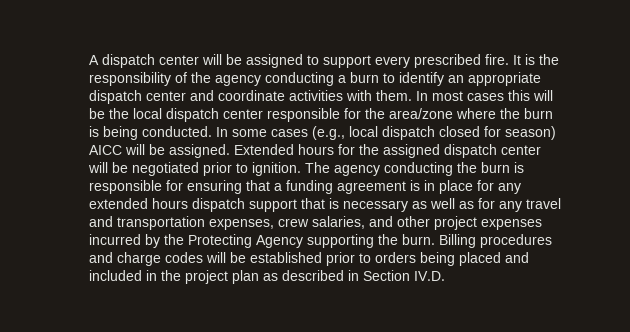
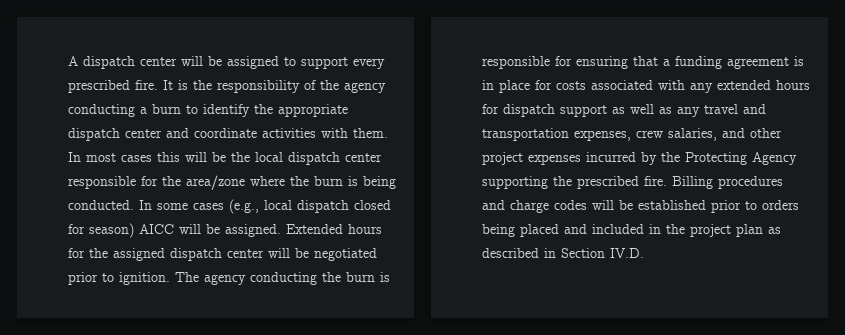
[447,75,464,83] an -> [254,104,274,114] the
(494, 185) none -> [556,80,686,90] costs associated with
(188, 203) none -> [482,104,500,114] for
[300,198,408,212] that is necessary -> (608, 111) none
[477,198,495,209] for -> (673, 110) none
[401,234,435,245] burn. -> [577,176,668,189] prescribed fire.

